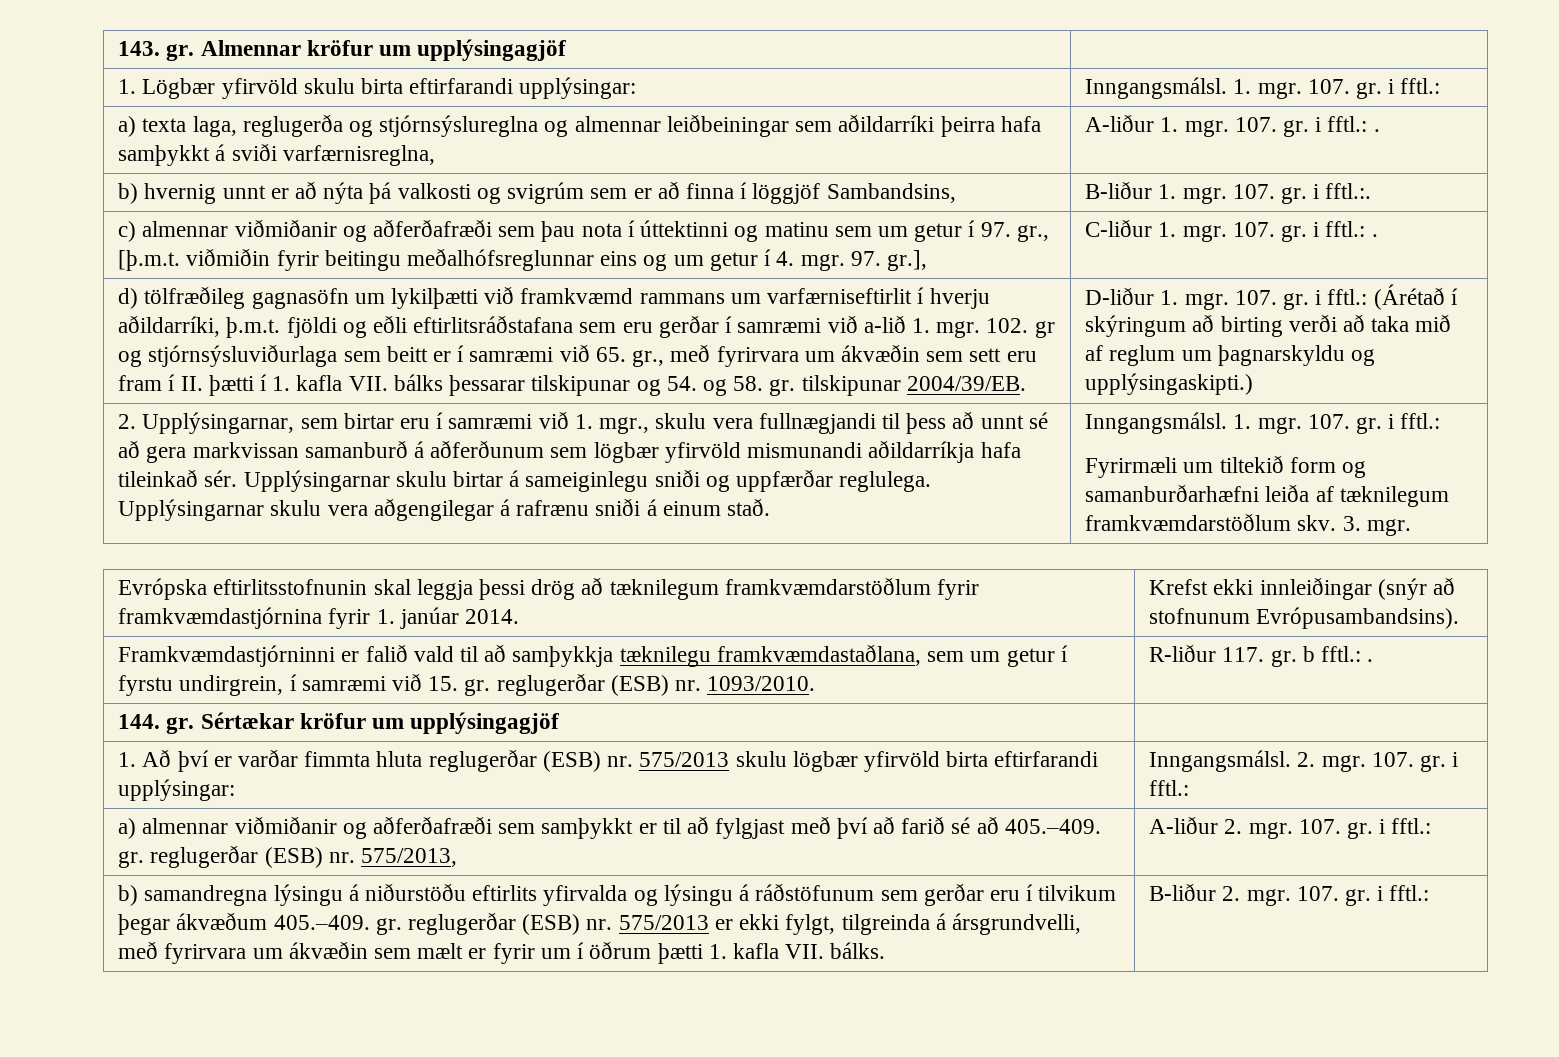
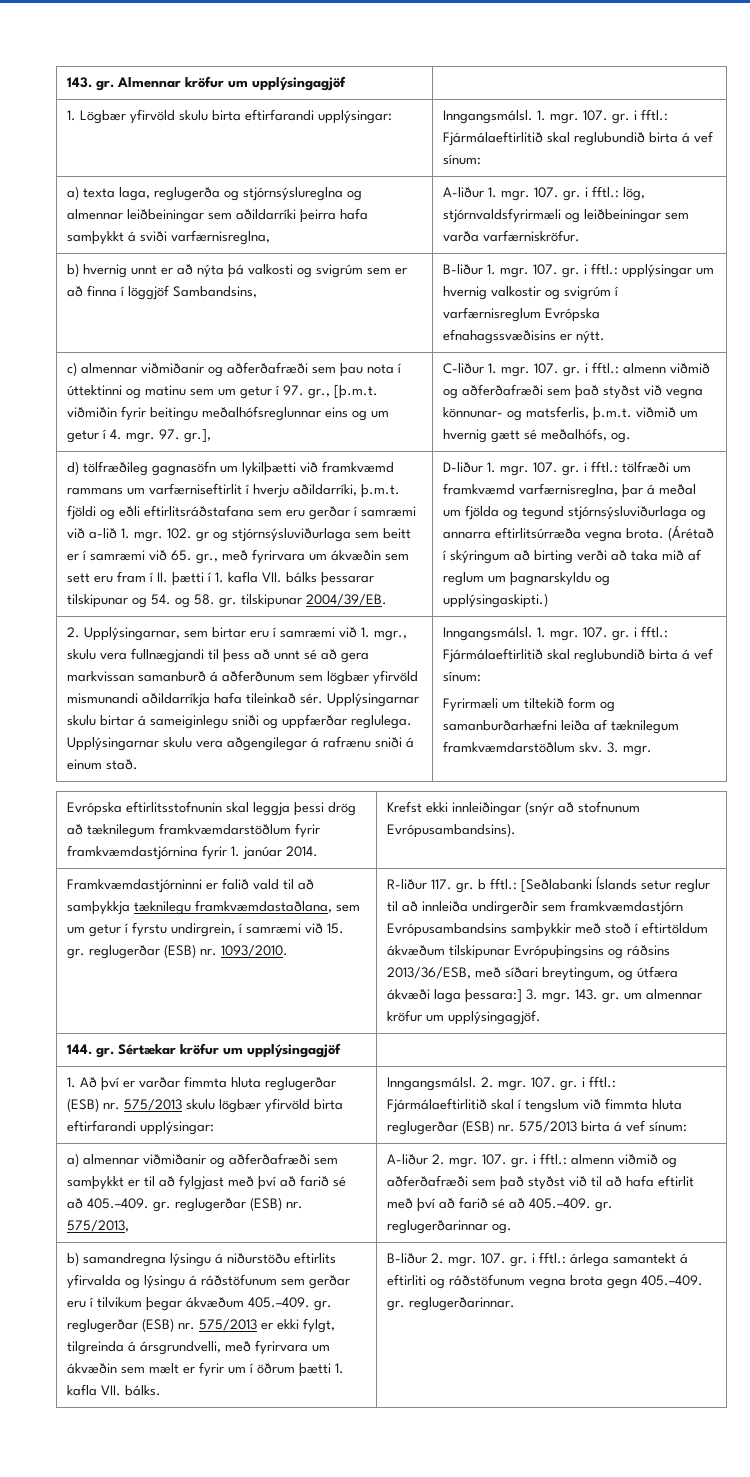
(1441, 86) none -> [443,131,714,146] [443,154,482,165] Fjármálaeftirlitið skal reglubundið birta á vef sínum:
[1373,129,1380,132] . -> [623,187,646,201] [443,208,690,223] [443,230,581,242] lög, stjórnvaldsfyrirmæli og leiðbeiningar sem varða varfærniskröfur.
[1325,183,1372,199] fftl.:. -> [591,263,715,278] [443,286,619,300] [443,307,601,322] [443,329,606,344] fftl.: upplýsingar um hvernig valkostir og svigrúm í varfærnisreglum Evrópska efnahagssvæðisins er nýtt.
[1371,234,1378,237] . -> [623,363,711,374] [443,384,704,399] [443,406,699,421] [443,428,632,443] almenn viðmið og aðferðafræði sem það styðst við vegna könnunar- og matsferlis, þ.m.t. viðmið um hvernig gætt sé meðalhófs, og.
(1368, 297) none -> [622,461,692,473] [443,483,697,498] [443,505,707,520] [443,527,665,542] tölfræði um framkvæmd varfærnisreglna, þar á meðal um fjölda og tegund stjórnsýsluviðurlaga og annarra eftirlitsúrræða vegna brota.
(1441, 421) none -> [443,648,714,663] [443,671,482,682] Fjármálaeftirlitið skal reglubundið birta á vef sínum:
[1367,659,1374,662] . -> [521,876,711,893] [387,900,684,915] [387,922,709,937] [387,945,671,959] [387,966,679,981] [387,989,703,1003] [387,1010,542,1025] [Seðlabanki Íslands setur reglur til að innleiða undirgerðir sem framkvæmdastjórn Evrópusambandsins samþykkir með stoð í eftirtöldum ákvæðum tilskipunar Evrópuþingsins og ráðsins 2013/36/ESB, með síðari breytingum, og útfæra ákvæði laga þessara:] 3. mgr. 143. gr. um almennar kröfur um upplýsingagjöf.
(1190, 788) none -> [387,1098,683,1113] [387,1120,688,1135] Fjármálaeftirlitið skal í tengslum við fimmta hluta reglugerðar (ESB) nr. 575/2013 birta á vef sínum:
(1432, 826) none -> [571,1154,678,1168] [387,1175,695,1190] [387,1197,614,1212] [387,1220,513,1234] almenn viðmið og aðferðafræði sem það styðst við til að hafa eftirlit með því að farið sé að 405.–409. gr. reglugerðarinnar og.
(1430, 893) none -> [570,1253,689,1267] [387,1274,704,1289] [387,1297,516,1311] árlega samantekt á eftirliti og ráðstöfunum vegna brota gegn 405.–409. gr. reglugerðarinnar.

